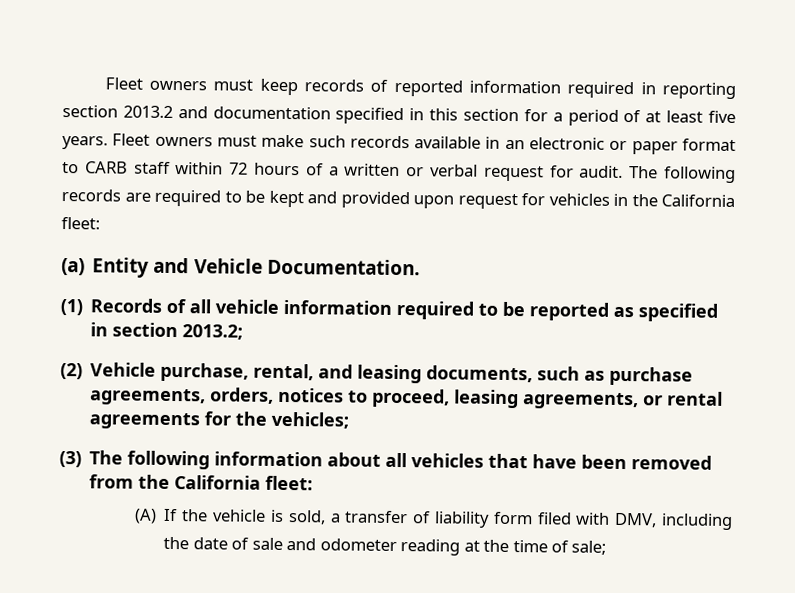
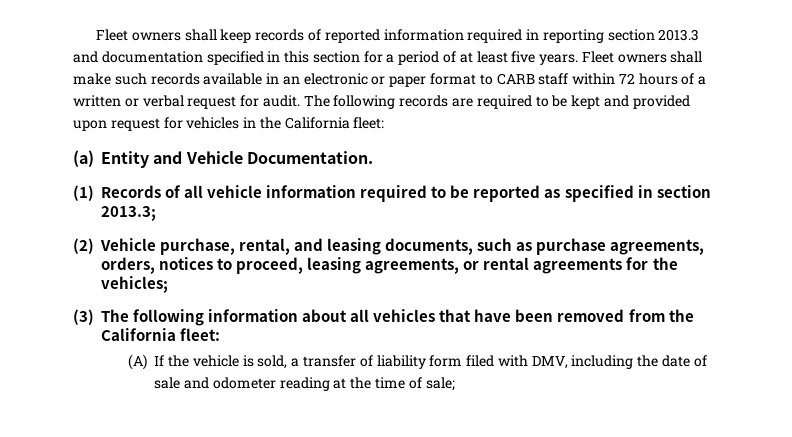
[104,77,254,91] Fleet owners must -> [96,29,217,41] Fleet owners shall
[122,105,173,118] 2013.2 -> [658,29,700,41] 2013.3
[216,135,257,147] must -> [670,51,703,63] shall
[182,324,244,340] 2013.2; -> [101,206,156,221] 2013.3;

